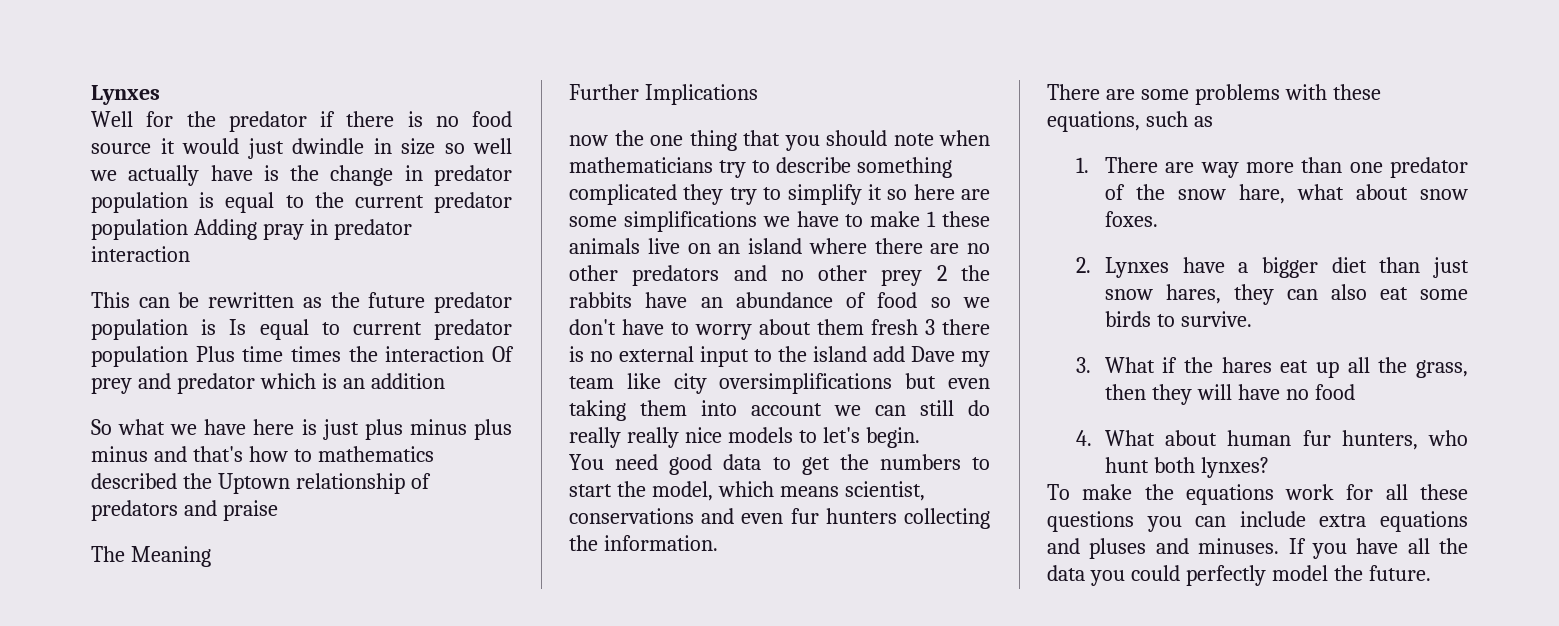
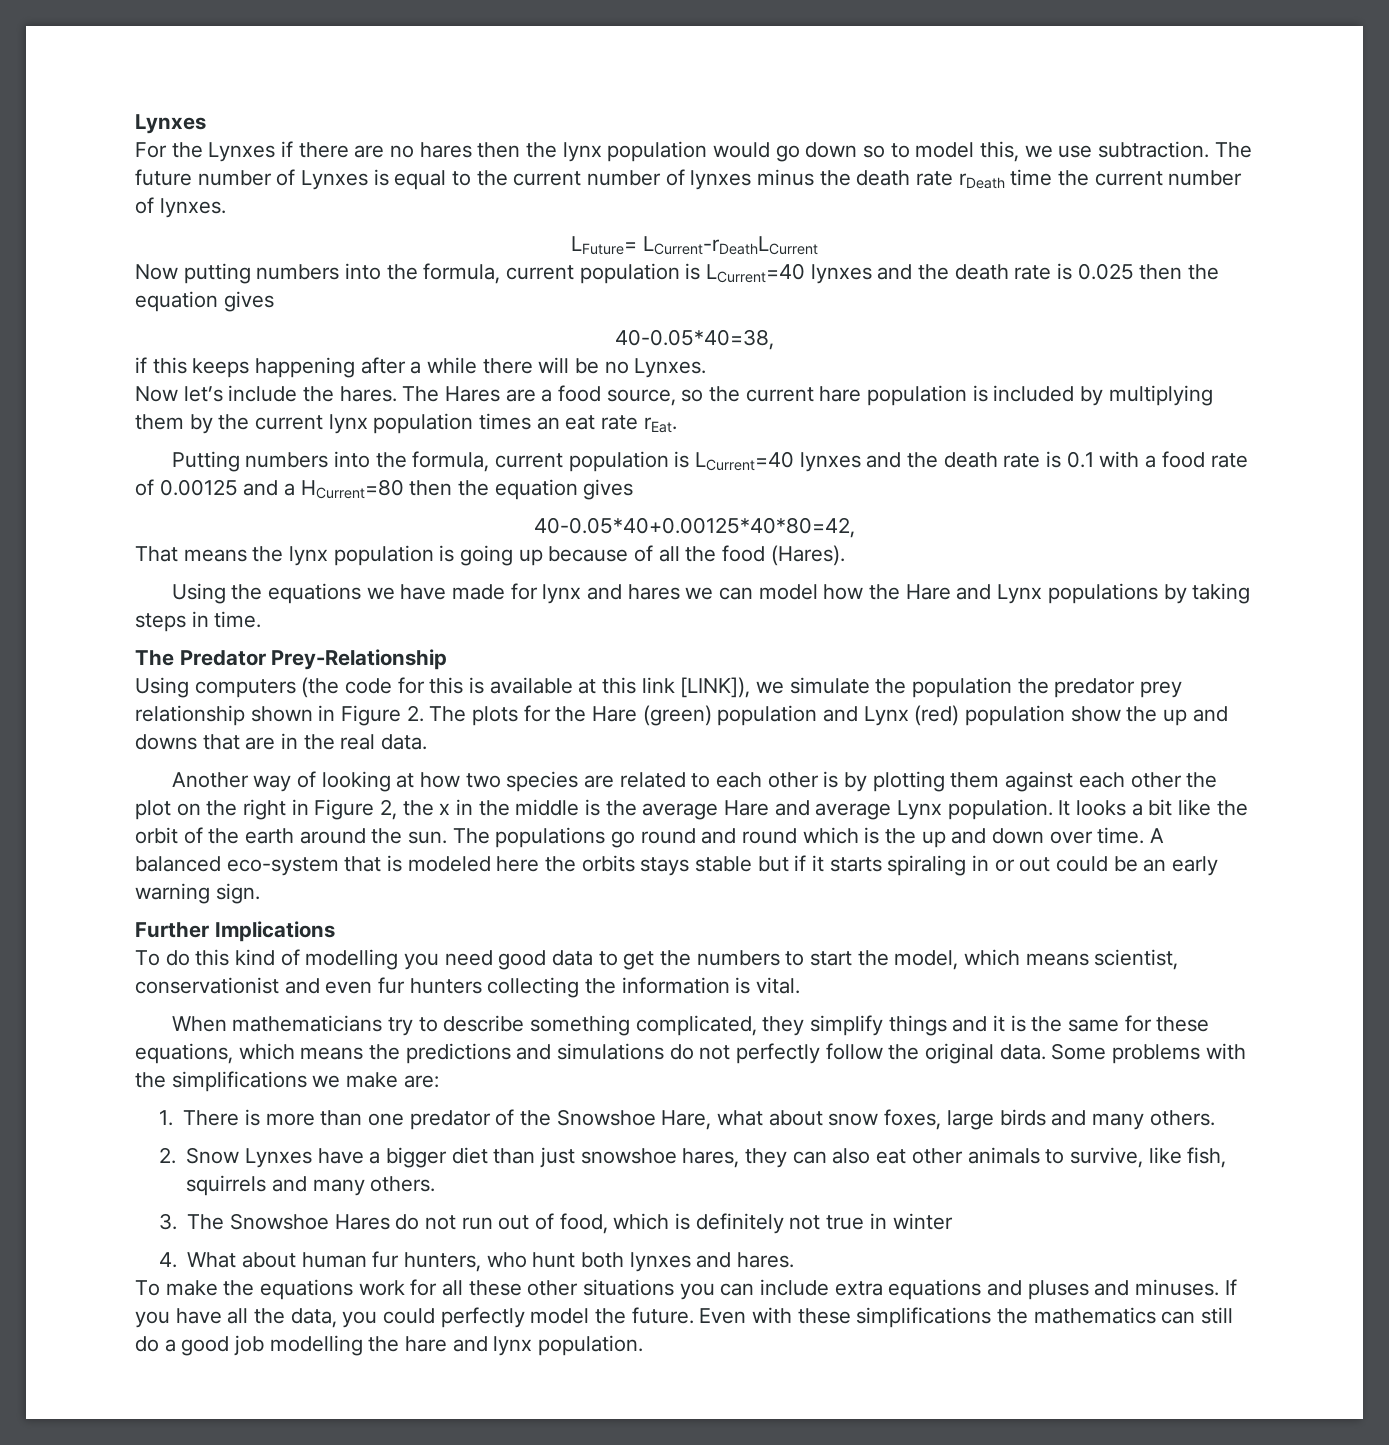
[91,111,512,132] [91,138,512,159] [90,165,512,186] [91,192,188,213] Well for the predator if there is no food source it would just dwindle in size so well we actually have is the change in predator population -> [135,141,1252,162] [135,169,369,190] For the Lynxes if there are no hares then the lynx population would go down so to model this, we use subtraction. The future number of Lynxes
[434,192,512,213] [91,219,412,240] [91,246,190,262] [91,292,512,313] [91,319,512,340] [91,346,514,367] [91,373,445,394] [91,419,512,440] [91,446,434,462] [91,473,431,494] [91,500,278,521] [91,546,211,567] [569,84,758,105] [569,130,990,151] [569,157,952,178] [569,184,990,205] [569,211,990,232] [569,238,990,254] [569,265,990,286] [569,292,990,308] [569,319,990,340] [569,346,990,367] [569,373,990,394] [569,400,990,421] [569,427,920,448] [569,454,604,470] predator population Adding pray in predator interaction // This can be rewritten as the future predator population is Is equal to current predator population Plus time times the interaction Of prey and predator which is an addition // So what we have here is just plus minus plus minus and that's how to mathematics described the Uptown relationship of predators and praise // The Meaning // Further Implications // now the one thing that you should note when mathematicians try to describe something complicated they try to simplify it so here are some simplifications we have to make 1 these animals live on an island where there are no other predators and no other prey 2 the rabbits have an abundance of food so we don't have to worry about them fresh 3 there is no external input to the island add Dave my team like city oversimplifications but even taking them into account we can still do really really nice models to let's begin. // You -> [587,169,1243,190] [135,197,226,218] [571,236,818,255] [135,263,1220,284] [135,291,274,312] [615,329,774,350] [135,357,707,378] [135,385,1213,406] [135,413,677,434] [171,451,1248,472] [135,479,634,500] [534,517,855,538] [135,545,845,566] [171,583,1251,604] [135,611,262,632] [135,649,448,670] [135,677,1183,698] [135,705,1228,726] [135,733,428,750] [171,771,1218,792] [135,799,1248,820] [135,827,1165,848] [135,855,1219,876] [135,883,260,904] [135,921,335,942] [135,949,440,970] number of lynxes minus the death rate rDeath time the current number of lynxes. // LFuture= LCurrent-rDeathLCurrent // Now putting numbers into the formula, current population is LCurrent=40 lynxes and the death rate is 0.025 then the equation gives // 40-0.05*40=38, // if this keeps happening after a while there will be no Lynxes. // Now let’s include the hares. The Hares are a food source, so the current hare population is included by multiplying them by the current lynx population times an eat rate rEat. // Putting numbers into the formula, current population is LCurrent=40 lynxes and the death rate is 0.1 with a food rate of 0.00125 and a HCurrent=80 then the equation gives // 40-0.05*40+0.00125*40*80=42, // That means the lynx population is going up because of all the food (Hares). // Using the equations we have made for lynx and hares we can model how the Hare and Lynx populations by taking steps in time. // The Predator Prey-Relationship // Using computers (the code for this is available at this link [LINK]), we simulate the population the predator prey relationship shown in Figure 2. The plots for the Hare (green) population and Lynx (red) population show the up and downs that are in the real data. // Another way of looking at how two species are related to each other is by plotting them against each other the plot on the right in Figure 2, the x in the middle is the average Hare and average Lynx population. It looks a bit like the orbit of the earth around the sun. The populations go round and round which is the up and down over time. A balanced eco-system that is modeled here the orbits stays stable but if it starts spiraling in or out could be an early warning sign. // Further Implications // To do this kind of modelling you
[569,508,694,524] conservations -> [135,977,279,994] conservationist
[603,535,718,551] [1047,84,1381,105] [1047,111,1213,132] information. // There are some problems with these equations, such as -> [621,977,801,994] [171,1015,1210,1036] [135,1043,1246,1064] [135,1071,439,1092] information is vital. // When mathematicians try to describe something complicated, they simplify things and it is the same for these equations, which means the predictions and simulations do not perfectly follow the original data. Some problems with the simplifications we make are:
[1165,162,1239,178] are way -> [245,1109,261,1126] is
[1177,184,1285,204] snow hare, -> [556,1109,712,1130] Snowshoe Hare,
[1104,211,1158,227] [1075,257,1091,273] foxes. // 2. -> [884,1109,1215,1130] [158,1147,240,1164] foxes, large birds and many others. // 2. Snow
[1104,289,1153,300] snow -> [580,1148,677,1164] snowshoe
[1420,289,1468,300] [1104,311,1252,327] [1075,357,1468,378] [1104,384,1355,405] some birds to survive. // 3. What if the hares eat up all the grass, then they will have no food -> [911,1147,1227,1168] [186,1175,436,1196] [158,1213,953,1234] other animals to survive, like fish, squirrels and many others. // 3. The Snowshoe Hares do not run out of food, which is definitely not true in winter
[1200,457,1269,478] lynxes? -> [629,1252,795,1272] lynxes and hares.
[1047,511,1134,532] questions -> [527,1279,675,1296] other situations
[1047,565,1085,581] data -> [290,1308,337,1328] data,
(1431, 573) none -> [699,1307,1234,1328] [135,1335,644,1356] Even with these simplifications the mathematics can still do a good job modelling the hare and lynx population.

